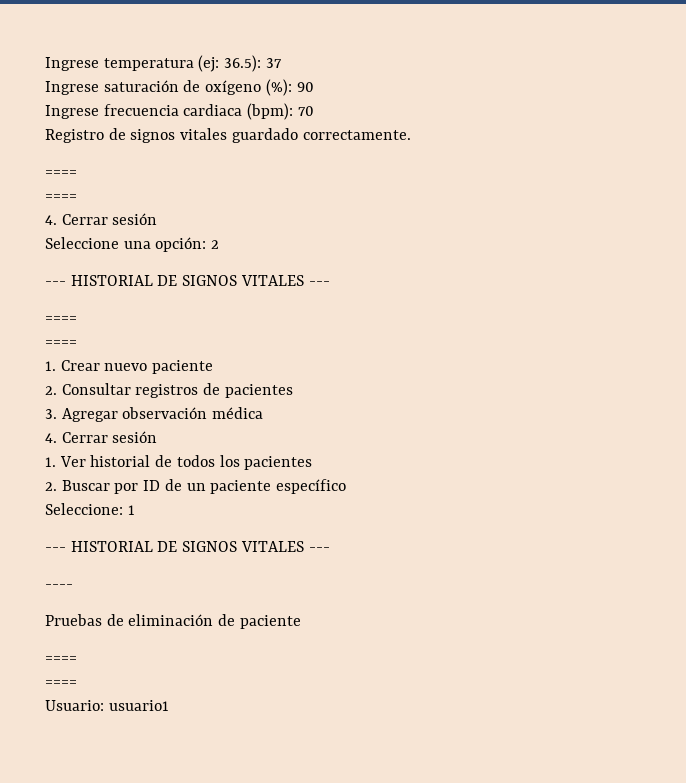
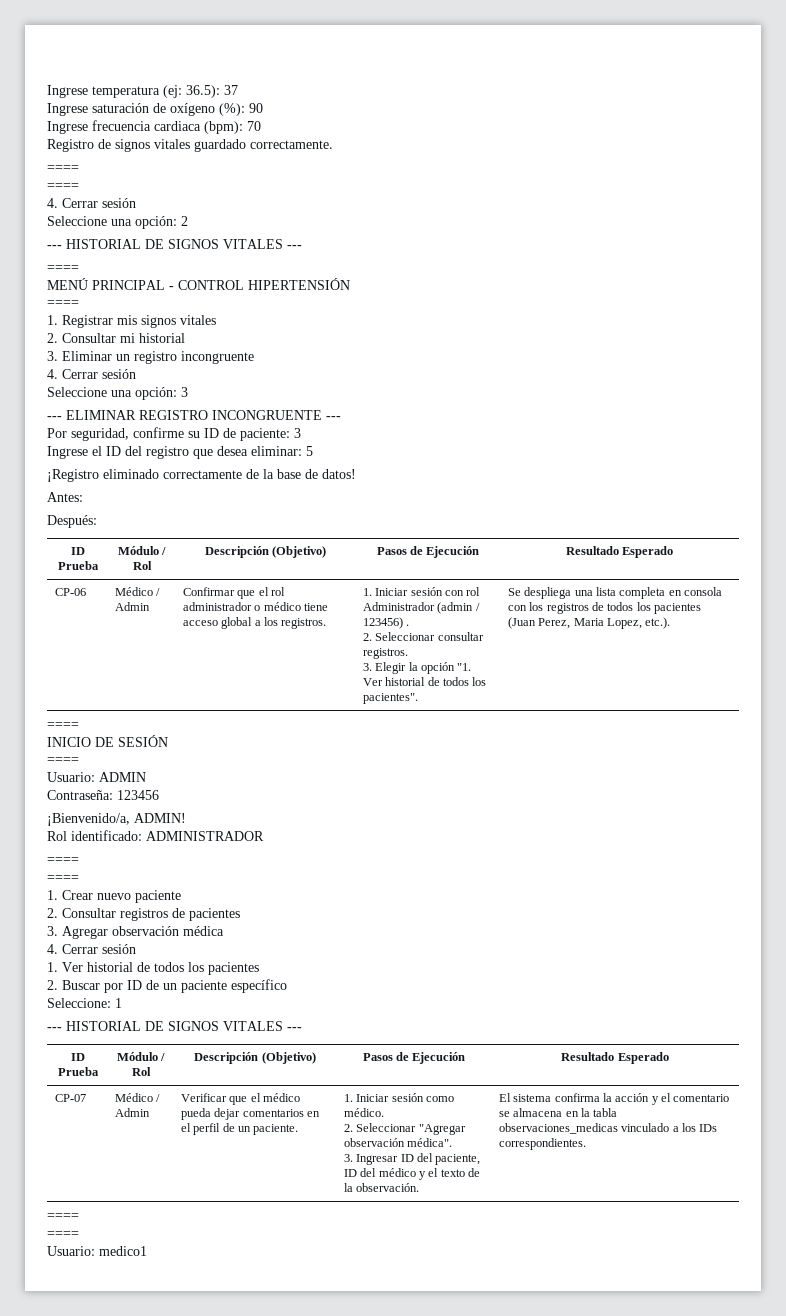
(77, 319) none -> [47,278,350,290] [47,300,79,307] [47,315,216,328] [47,333,185,343] [47,351,254,364] [47,369,136,379] [47,387,188,400] [47,410,341,420] [47,427,301,441] [47,446,313,459] [47,469,356,482] [47,492,83,502] [47,515,97,528] [70,547,85,555] [57,561,99,570] [117,546,167,555] [132,561,152,570] [204,546,327,558] [376,546,480,558] [565,546,674,558] [54,588,86,596] [114,587,161,596] [114,602,150,611] [182,587,285,599] [182,602,328,611] [182,617,327,629] [362,587,481,596] [362,602,480,614] [362,617,410,629] [362,632,484,641] [362,648,408,659] [362,662,472,674] [362,677,487,686] [362,693,418,704] [507,587,723,599] [507,602,702,614] [507,617,671,629] [47,722,79,729] [47,735,168,747] [47,757,79,764] [47,772,146,782] [47,790,159,800] [47,813,186,826] [47,830,264,841] [47,857,79,864] // MENÚ PRINCIPAL - CONTROL HIPERTENSIÓN // ==== // 1. Registrar mis signos vitales // 2. Consultar mi historial // 3. Eliminar un registro incongruente // 4. Cerrar sesión // Seleccione una opción: 3 // --- ELIMINAR REGISTRO INCONGRUENTE --- // Por seguridad, confirme su ID de paciente: 3 // Ingrese el ID del registro que desea eliminar: 5 // ¡Registro eliminado correctamente de la base de datos! // Antes: // Después: // ID Prueba | Módulo / Rol | Descripción (Objetivo) | Pasos de Ejecución | Resultado Esperado // CP-06 | Médico / Admin | Confirmar que el rol administrador o médico tiene acceso global a los registros. | 1. Iniciar sesión con rol Administrador (admin / 123456) . // 2. Seleccionar consultar registros. // 3. Elegir la opción "1. Ver historial de todos los pacientes". | Se despliega una lista completa en consola con los registros de todos los pacientes (Juan Perez, Maria Lopez, etc.). // ==== // INICIO DE SESIÓN // ==== // Usuario: ADMIN // Contraseña: 123456 // ¡Bienvenido/a, ADMIN! // Rol identificado: ADMINISTRADOR // ====
[45,584,73,589] [45,614,301,629] // ---- // Pruebas de eliminación de paciente -> [70,1053,85,1061] [57,1067,99,1076] [116,1052,166,1061] [131,1067,151,1076] [194,1052,316,1064] [362,1052,466,1064] [561,1052,669,1064] [54,1094,86,1102] [114,1093,161,1102] [114,1108,150,1117] [180,1093,300,1105] [180,1108,320,1120] [180,1123,299,1135] [343,1093,454,1102] [343,1108,384,1117] [343,1123,466,1135] [343,1138,453,1147] [343,1153,481,1165] [343,1168,481,1180] [343,1183,420,1192] [498,1093,730,1105] [498,1108,618,1117] [498,1123,718,1134] [498,1138,586,1150] // ID Prueba | Módulo / Rol | Descripción (Objetivo) | Pasos de Ejecución | Resultado Esperado // CP-07 | Médico / Admin | Verificar que el médico pueda dejar comentarios en el perfil de un paciente. | 1. Iniciar sesión como médico. // 2. Seleccionar "Agregar observación médica". // 3. Ingresar ID del paciente, ID del médico y el texto de la observación. | El sistema confirma la acción y el comentario se almacena en la tabla observaciones_medicas vinculado a los IDs correspondientes.
[108,700,169,711] usuario1 -> [99,1246,147,1256] medico1

